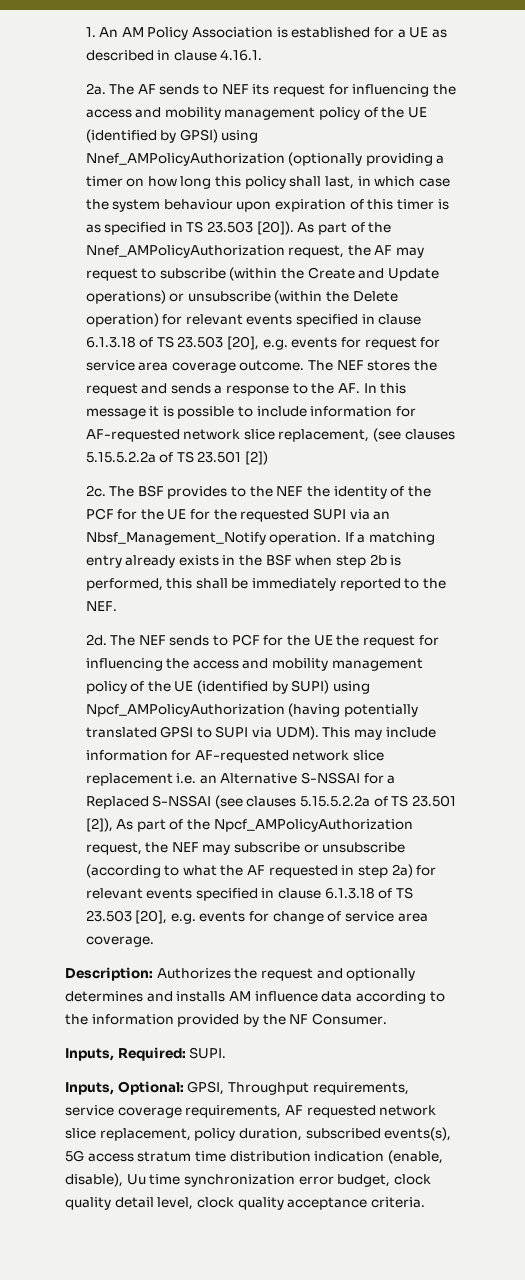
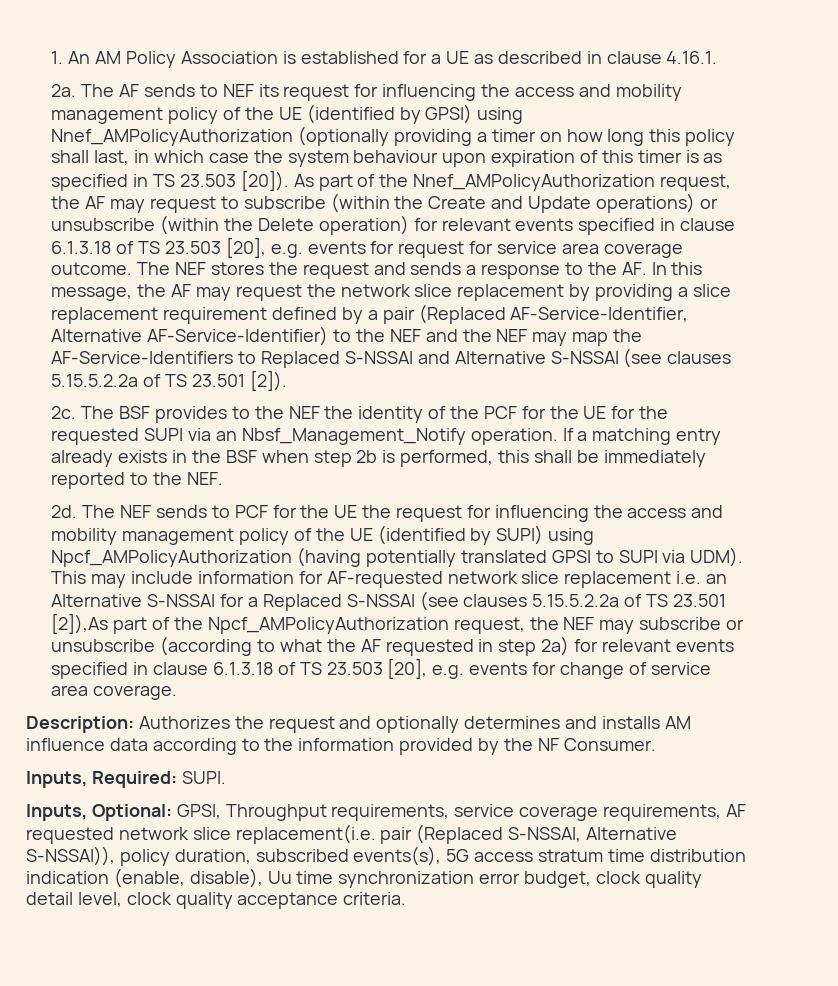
[85,406,417,419] [85,428,455,442] [85,451,269,465] message it is possible to include information for AF-requested network slice replacement, (see clauses 5.15.5.2.2a of TS 23.501 [2]) -> [51,284,731,301] [51,304,689,324] [51,326,642,346] [51,348,732,368] [51,370,287,391] message, the AF may request the network slice replacement by providing a slice replacement requirement defined by a pair (Replaced AF-Service-Identifier, Alternative AF-Service-Identifier) to the NEF and the NEF may map the AF-Service-Identifiers to Replaced S-NSSAI and Alternative S-NSSAI (see clauses 5.15.5.2.2a of TS 23.501 [2]).
[85,818,134,832] [2]), As -> [51,613,109,634] [2]),As
[99,1128,191,1141] replacement, -> [235,824,678,844] [26,846,115,866] replacement(i.e. pair (Replaced S-NSSAI, Alternative S-NSSAI)),

